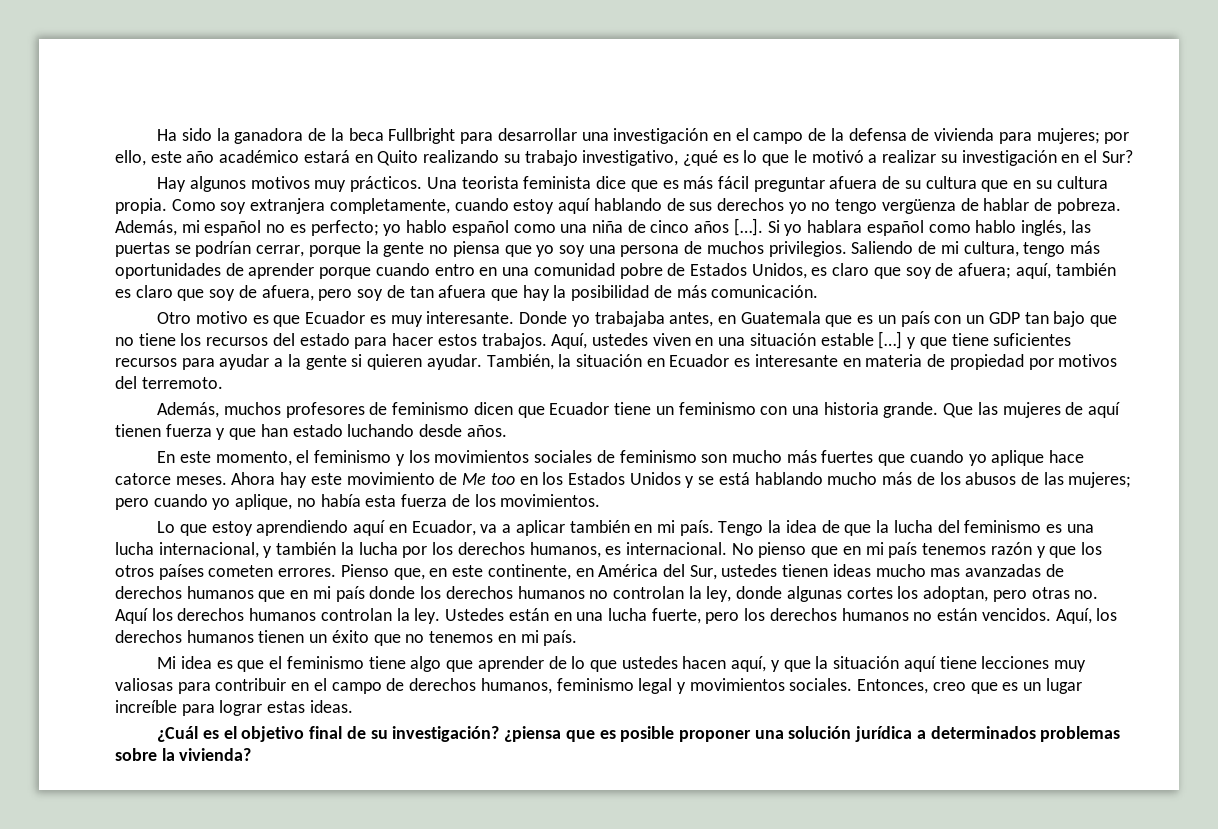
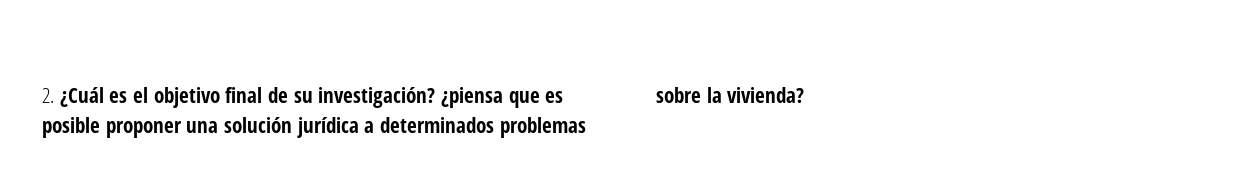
[157,128,1130,144] [115,150,1133,166] [157,176,1108,192] [115,198,1121,214] [115,218,1091,236] [115,241,1100,257] [115,263,1116,279] [115,285,819,301] [157,311,1117,327] [115,331,1072,349] [115,354,1118,370] [115,376,223,389] [157,402,1121,418] [115,424,507,440] [157,450,1085,466] [115,472,1132,488] [115,494,601,510] [157,520,1094,536] [115,542,1102,558] [115,564,1064,580] [115,586,1099,602] [115,608,1118,624] [115,630,578,646] [157,656,1086,672] [115,678,1082,694] [115,700,353,716] Ha sido la ganadora de la beca Fullbright para desarrollar una investigación en el campo de la defensa de vivienda para mujeres; por ello, este año académico estará en Quito realizando su trabajo investigativo, ¿qué es lo que le motivó a realizar su investigación en el Sur? // Hay algunos motivos muy prácticos. Una teorista feminista dice que es más fácil preguntar afuera de su cultura que en su cultura propia. Como soy extranjera completamente, cuando estoy aquí hablando de sus derechos yo no tengo vergüenza de hablar de pobreza. Además, mi español no es perfecto; yo hablo español como una niña de cinco años […]. Si yo hablara español como hablo inglés, las puertas se podrían cerrar, porque la gente no piensa que yo soy una persona de muchos privilegios. Saliendo de mi cultura, tengo más oportunidades de aprender porque cuando entro en una comunidad pobre de Estados Unidos, es claro que soy de afuera; aquí, también es claro que soy de afuera, pero soy de tan afuera que hay la posibilidad de más comunicación. // Otro motivo es que Ecuador es muy interesante. Donde yo trabajaba antes, en Guatemala que es un país con un GDP tan bajo que no tiene los recursos del estado para hacer estos trabajos. Aquí, ustedes viven en una situación estable […] y que tiene suficientes recursos para ayudar a la gente si quieren ayudar. También, la situación en Ecuador es interesante en materia de propiedad por motivos del terremoto. // Además, muchos profesores de feminismo dicen que Ecuador tiene un feminismo con una historia grande. Que las mujeres de aquí tienen fuerza y que han estado luchando desde años. // En este momento, el feminismo y los movimientos sociales de feminismo son mucho más fuertes que cuando yo aplique hace catorce meses. Ahora hay este movimiento de Me too en los Estados Unidos y se está hablando mucho más de los abusos de las mujeres; pero cuando yo aplique, no había esta fuerza de los movimientos. // Lo que estoy aprendiendo aquí en Ecuador, va a aplicar también en mi país. Tengo la idea de que la lucha del feminismo es una lucha internacional, y también la lucha por los derechos humanos, es internacional. No pienso que en mi país tenemos razón y que los otros países cometen errores. Pienso que, en este continente, en América del Sur, ustedes tienen ideas mucho mas avanzadas de derechos humanos que en mi país donde los derechos humanos no controlan la ley, donde algunas cortes los adoptan, pero otras no. Aquí los derechos humanos controlan la ley. Ustedes están en una lucha fuerte, pero los derechos humanos no están vencidos. Aquí, los derechos humanos tienen un éxito que no tenemos en mi país. // Mi idea es que el feminismo tiene algo que aprender de lo que ustedes hacen aquí, y que la situación aquí tiene lecciones muy valiosas para contribuir en el campo de derechos humanos, feminismo legal y movimientos sociales. Entonces, creo que es un lugar increíble para lograr estas ideas. // -> [42,88,54,103] 2.

